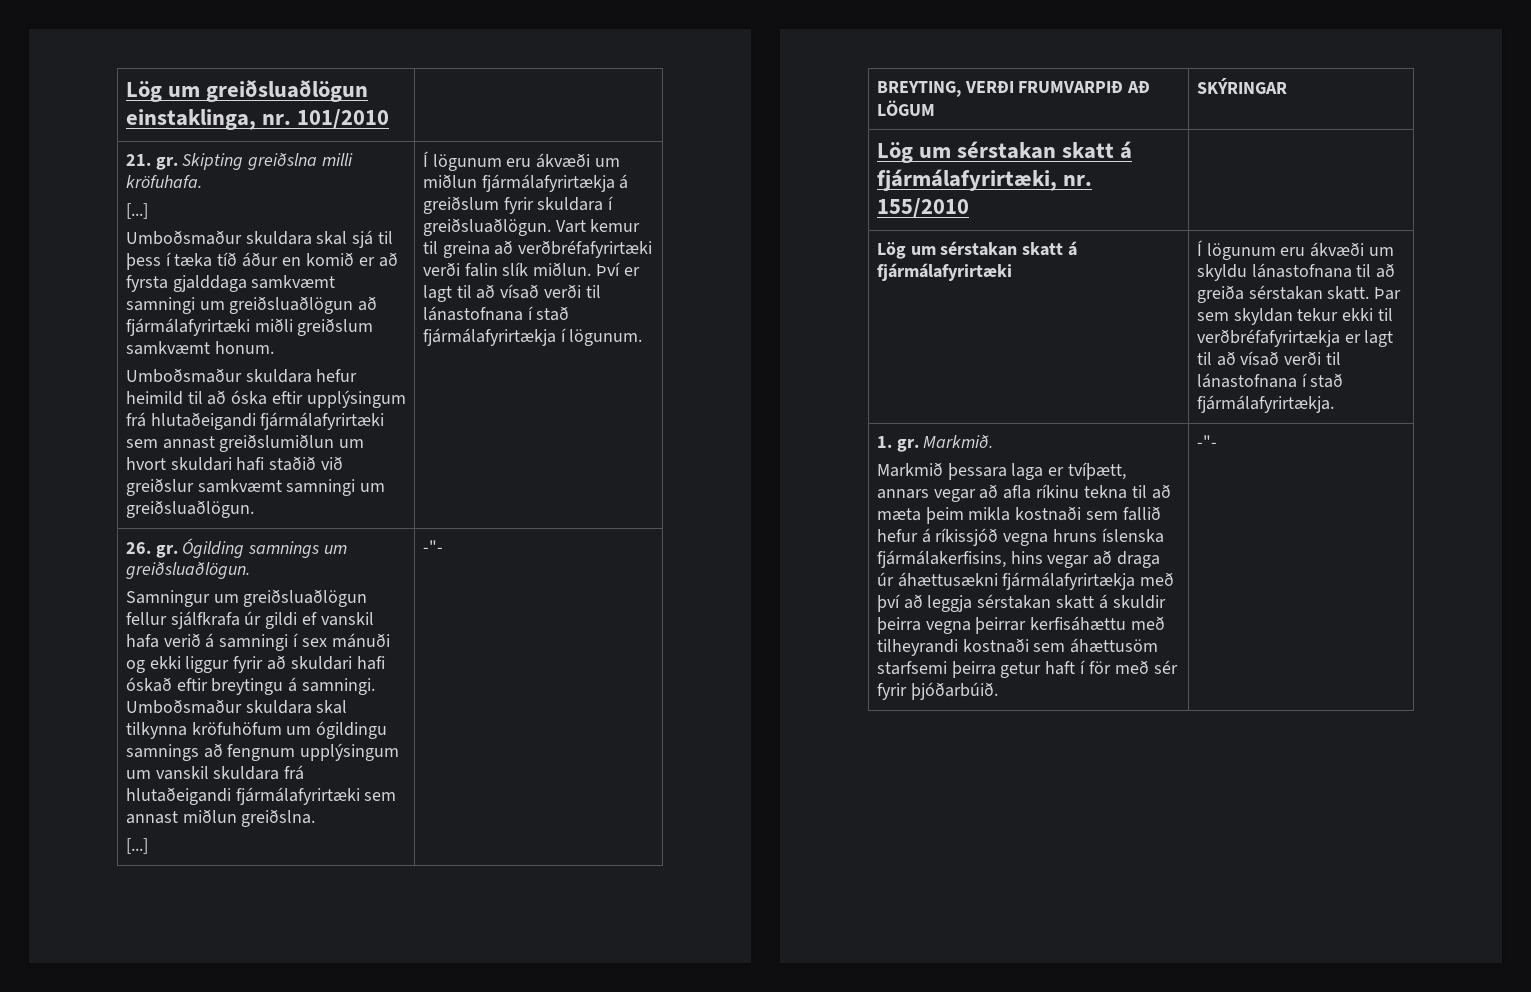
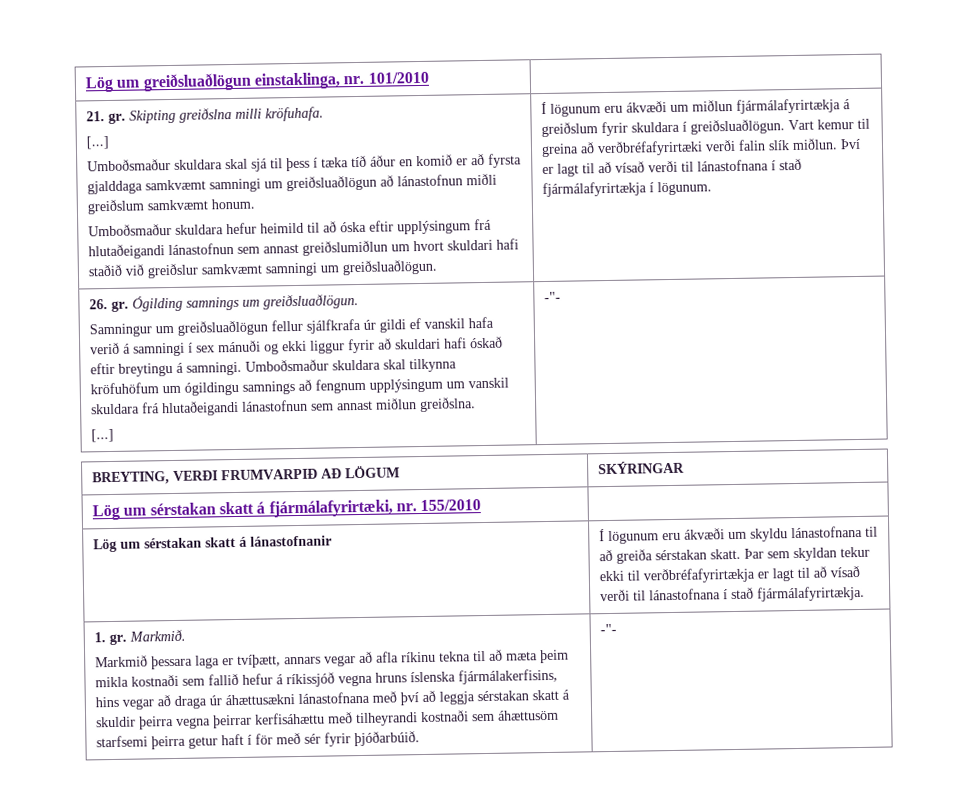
[125,318,250,336] fjármálafyrirtæki -> [396,174,463,187] lánastofnun
[260,412,385,430] fjármálafyrirtæki -> [167,242,234,256] lánastofnun
[235,787,360,805] fjármálafyrirtæki -> [241,399,308,412] lánastofnun
[876,263,1012,281] fjármálafyrirtæki -> [249,535,332,547] lánastofnanir
[1002,572,1136,590] fjármálafyrirtækja -> [297,691,370,705] lánastofnana

